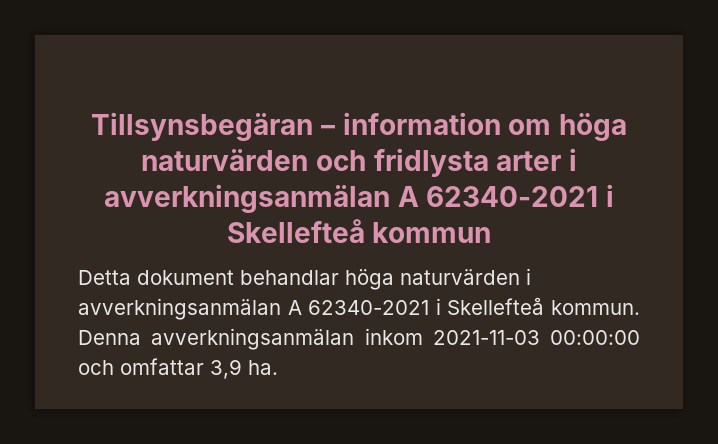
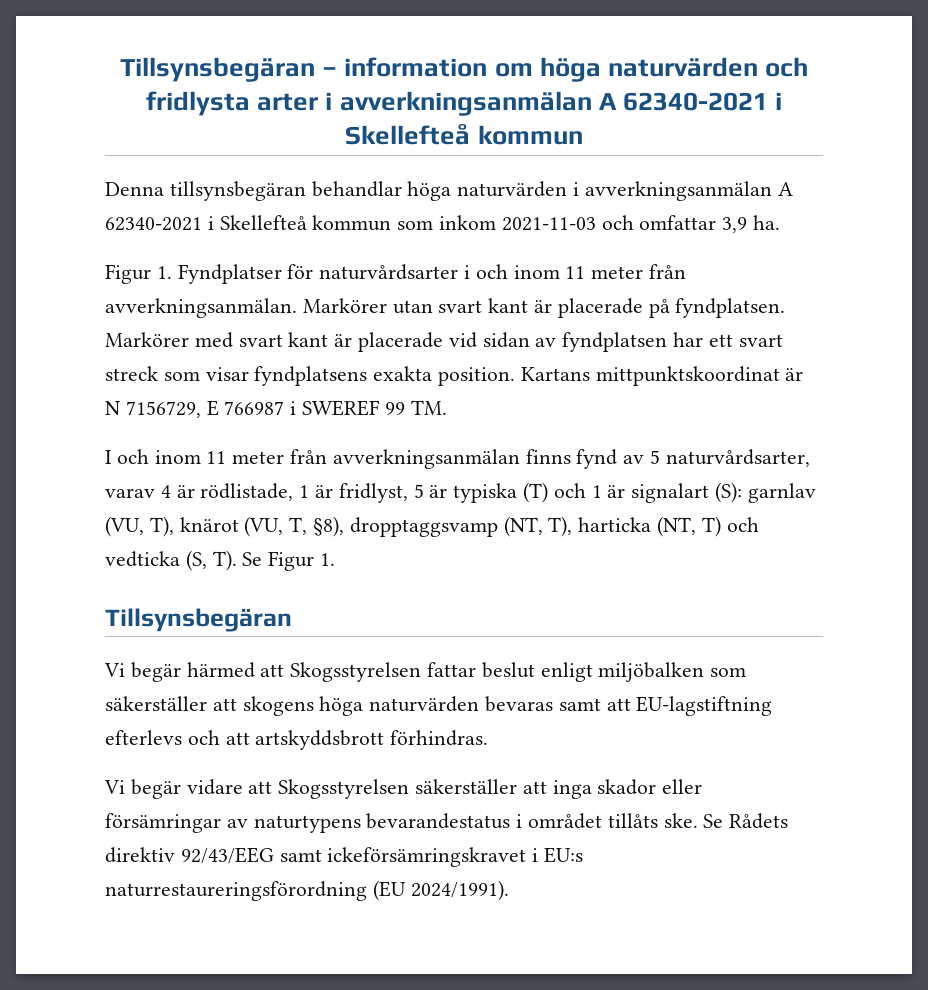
[78,270,234,285] Detta dokument -> [105,181,306,201] Denna tillsynsbegäran
[551,300,640,315] [78,328,355,350] kommun. Denna avverkningsanmälan -> [312,215,434,231] kommun som
[550,330,640,345] 00:00:00 -> (596, 224) none
(278, 367) none -> [105,264,687,284] [105,298,786,318] [105,332,783,352] [105,366,804,386] [105,400,447,418] [105,449,810,469] [105,482,816,503] [105,516,759,537] [105,550,336,571] [105,608,292,632] [104,662,747,682] [105,696,773,716] [105,730,489,750] [104,779,703,799] [105,813,789,833] [105,847,584,867] [105,880,509,901] // Figur 1. Fyndplatser för naturvårdsarter i och inom 11 meter från avverkningsanmälan. Markörer utan svart kant är placerade på fyndplatsen. Markörer med svart kant är placerade vid sidan av fyndplatsen har ett svart streck som visar fyndplatsens exakta position. Kartans mittpunktskoordinat är N 7156729, E 766987 i SWEREF 99 TM. // I och inom 11 meter från avverkningsanmälan finns fynd av 5 naturvårdsarter, varav 4 är rödlistade, 1 är fridlyst, 5 är typiska (T) och 1 är signalart (S): garnlav (VU, T), knärot (VU, T, §8), dropptaggsvamp (NT, T), harticka (NT, T) och vedticka (S, T). Se Figur 1. // Tillsynsbegäran // Vi begär härmed att Skogsstyrelsen fattar beslut enligt miljöbalken som säkerställer att skogens höga naturvärden bevaras samt att EU-lagstiftning efterlevs och att artskyddsbrott förhindras. // Vi begär vidare att Skogsstyrelsen säkerställer att inga skador eller försämringar av naturtypens bevarandestatus i området tillåts ske. Se Rådets direktiv 92/43/EEG samt ickeförsämringskravet i EU:s naturrestaureringsförordning (EU 2024/1991).

